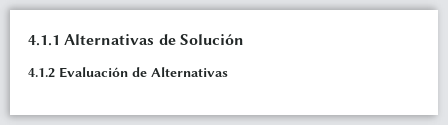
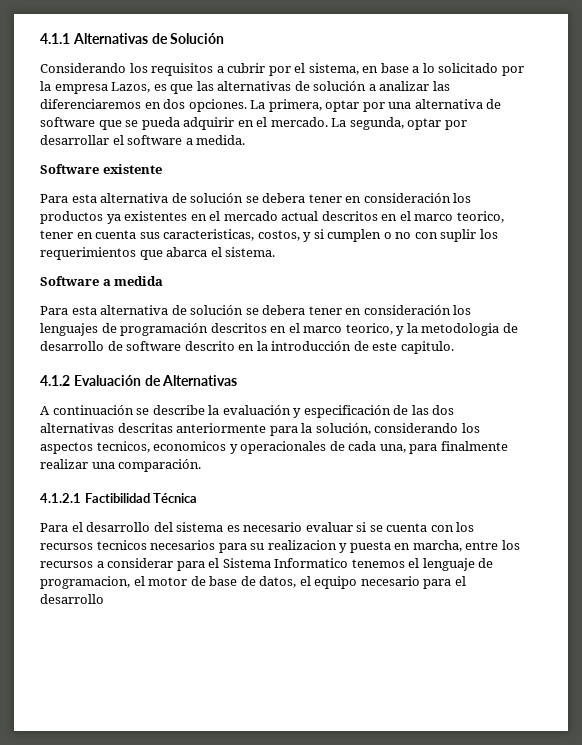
[28,67,228,78] 4.1.2 Evaluación de Alternativas -> [40,63,524,76] [40,81,450,94] [40,99,502,112] [40,117,467,130] [40,135,246,145] [40,164,162,174] [40,193,472,203] [40,211,504,224] [40,229,498,242] [40,247,276,260] [40,276,164,286] [40,305,472,315] [40,323,518,336] [40,341,454,354] [40,375,238,386] [40,405,455,418] [40,423,480,436] [40,441,508,454] [40,459,202,472] [40,493,198,503] [40,522,475,532] [40,540,520,553] [40,558,494,571] [40,576,466,589] [40,594,104,604] Considerando los requisitos a cubrir por el sistema, en base a lo solicitado por la empresa Lazos, es que las alternativas de solución a analizar las diferenciaremos en dos opciones. La primera, optar por una alternativa de software que se pueda adquirir en el mercado. La segunda, optar por desarrollar el software a medida. // Software existente // Para esta alternativa de solución se debera tener en consideración los productos ya existentes en el mercado actual descritos en el marco teorico, tener en cuenta sus caracteristicas, costos, y si cumplen o no con suplir los requerimientos que abarca el sistema. // Software a medida // Para esta alternativa de solución se debera tener en consideración los lenguajes de programación descritos en el marco teorico, y la metodologia de desarrollo de software descrito en la introducción de este capitulo. // 4.1.2 Evaluación de Alternativas // A continuación se describe la evaluación y especificación de las dos alternativas descritas anteriormente para la solución, considerando los aspectos tecnicos, economicos y operacionales de cada una, para finalmente realizar una comparación. // 4.1.2.1 Factibilidad Técnica // Para el desarrollo del sistema es necesario evaluar si se cuenta con los recursos tecnicos necesarios para su realizacion y puesta en marcha, entre los recursos a considerar para el Sistema Informatico tenemos el lenguaje de programacion, el motor de base de datos, el equipo necesario para el desarrollo

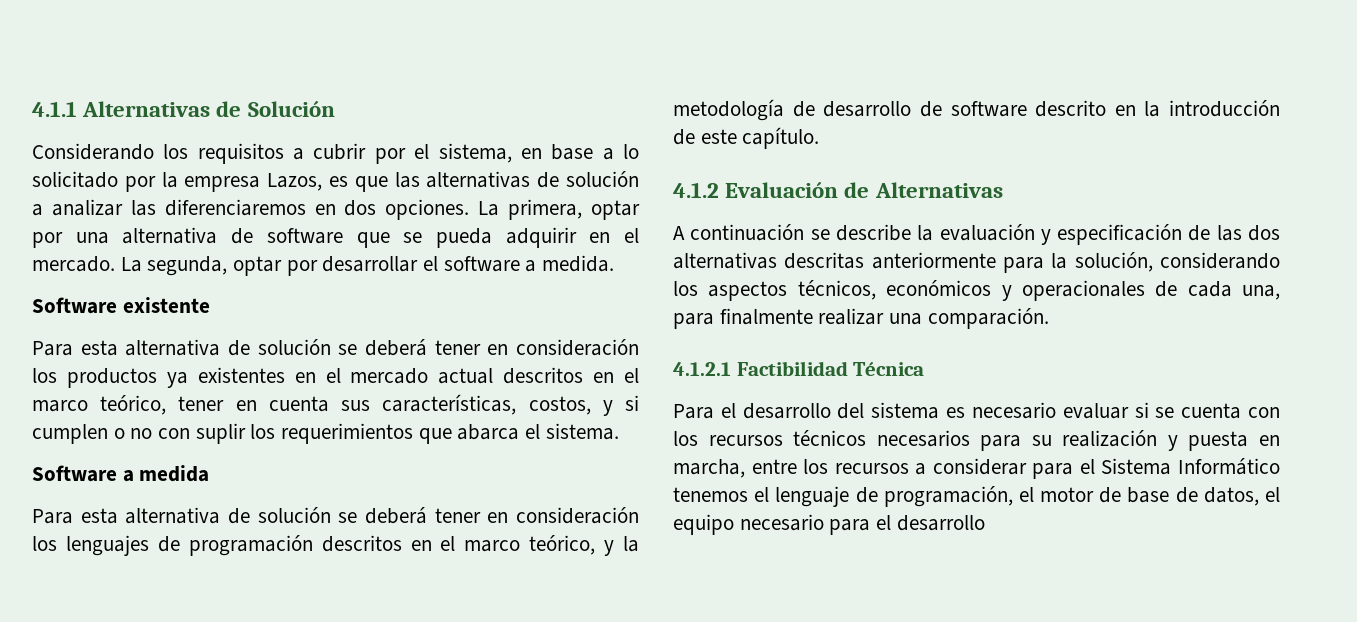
[262,193,306,203] debera -> [365,339,427,356] deberá
[456,211,504,223] teorico, -> [100,395,167,415] teórico,
[163,229,255,241] caracteristicas, -> [382,394,517,415] características,
[262,305,306,315] debera -> [365,507,427,524] deberá
[345,323,393,335] teorico, -> [529,535,596,555] teórico,
[421,323,500,336] metodologia -> [673,99,784,121] metodología
[400,341,454,354] capitulo. -> [742,127,820,149] capítulo.
[96,441,227,453] tecnicos, economicos -> [797,280,992,300] técnicos, económicos
[96,540,147,550] tecnicos -> [793,430,867,446] técnicos
[267,540,337,550] realizacion -> [1062,430,1158,447] realización
[274,558,349,568] Informatico -> [1178,458,1280,475] Informático
[40,576,130,589] programacion, -> [883,486,1013,507] programación,

